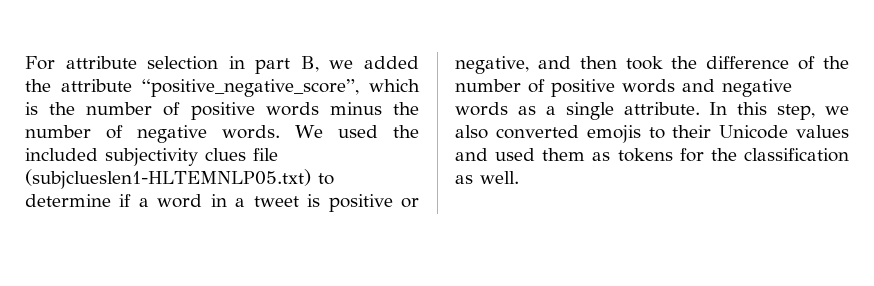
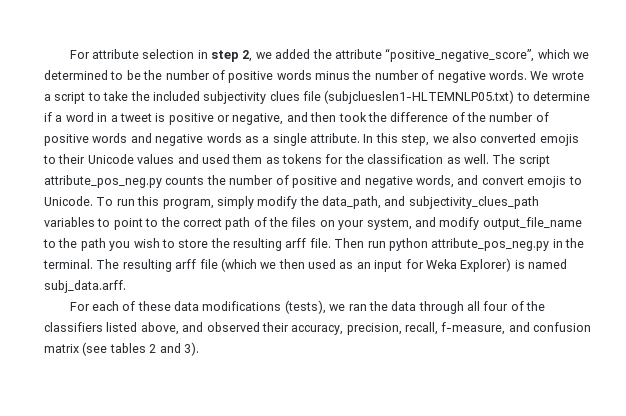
[255,56,319,74] part B, -> [211,50,253,62] step 2,
[25,102,38,115] is -> [573,52,590,59] [44,70,141,80] we determined to be
[337,125,378,138] used -> [551,71,584,80] [44,91,129,104] wrote a script to take
(519, 177) none -> [492,154,550,167] [44,175,582,188] [44,196,539,209] [44,217,582,230] [43,238,584,251] [43,258,567,272] [44,280,126,293] [69,300,546,314] [44,322,592,335] [44,342,199,356] The script attribute_pos_neg.py counts the number of positive and negative words, and convert emojis to Unicode. To run this program, simply modify the data_path, and subjectivity_clues_path variables to point to the correct path of the files on your system, and modify output_file_name to the path you wish to store the resulting arff file. Then run python attribute_pos_neg.py in the terminal. The resulting arff file (which we then used as an input for Weka Explorer) is named subj_data.arff. // For each of these data modifications (tests), we ran the data through all four of the classifiers listed above, and observed their accuracy, precision, recall, f-measure, and confusion matrix (see tables 2 and 3).

